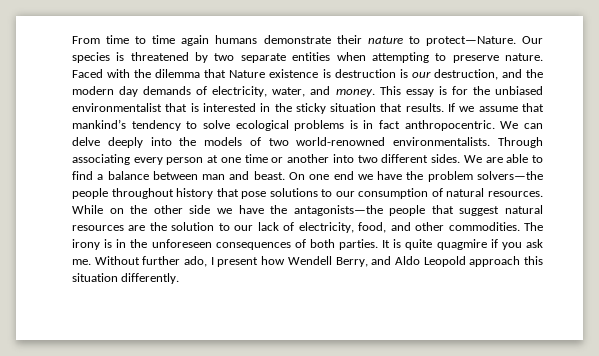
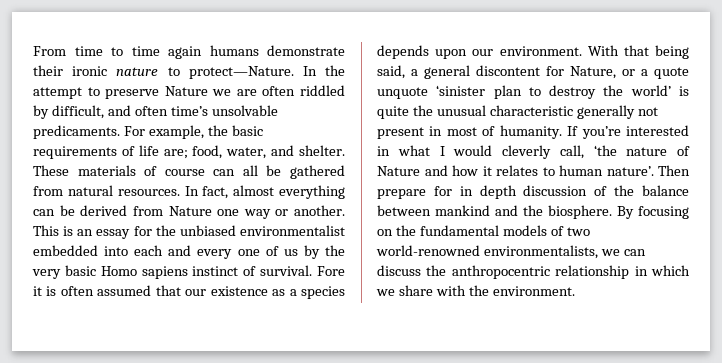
(362, 39) none -> [72,66,108,76] ironic
[521,36,543,44] [72,52,543,63] [72,69,543,80] [72,86,544,97] [72,103,545,114] [72,119,543,131] [72,137,543,148] [72,154,543,165] [72,171,543,182] [72,188,543,199] [72,205,543,216] [72,222,543,233] [72,239,543,250] [72,256,543,267] [72,273,180,284] Our species is threatened by two separate entities when attempting to preserve nature. Faced with the dilemma that Nature existence is destruction is our destruction, and the modern day demands of electricity, water, and money. This essay is for the unbiased environmentalist that is interested in the sticky situation that results. If we assume that mankind’s tendency to solve ecological problems is in fact anthropocentric. We can delve deeply into the models of two world-renowned environmentalists. Through associating every person at one time or another into two different sides. We are able to find a balance between man and beast. On one end we have the problem solvers—the people throughout history that pose solutions to our consumption of natural resources. While on the other side we have the antagonists—the people that suggest natural resources are the solution to our lack of electricity, food, and other commodities. The irony is in the unforeseen consequences of both parties. It is quite quagmire if you ask me. Without further ado, I present how Wendell Berry, and Aldo Leopold approach this situation differently. -> [302,65,345,76] [33,85,345,99] [33,105,278,119] [33,125,263,139] [33,145,345,159] [33,165,346,179] [33,185,345,199] [33,205,345,219] [33,225,345,239] [33,245,345,259] [32,265,345,279] [33,285,346,299] [377,45,689,59] [377,65,689,79] [377,85,689,99] [377,105,658,119] [377,125,689,139] [377,145,690,159] [377,165,690,176] [377,185,689,199] [377,205,689,219] [377,225,590,236] [376,245,646,259] [377,265,690,279] [376,285,575,296] In the attempt to preserve Nature we are often riddled by difficult, and often time’s unsolvable predicaments. For example, the basic requirements of life are; food, water, and shelter. These materials of course can all be gathered from natural resources. In fact, almost everything can be derived from Nature one way or another. This is an essay for the unbiased environmentalist embedded into each and every one of us by the very basic Homo sapiens instinct of survival. Fore it is often assumed that our existence as a species depends upon our environment. With that being said, a general discontent for Nature, or a quote unquote ‘sinister plan to destroy the world’ is quite the unusual characteristic generally not present in most of humanity. If you’re interested in what I would cleverly call, ‘the nature of Nature and how it relates to human nature’. Then prepare for in depth discussion of the balance between mankind and the biosphere. By focusing on the fundamental models of two world-renowned environmentalists, we can discuss the anthropocentric relationship in which we share with the environment.

